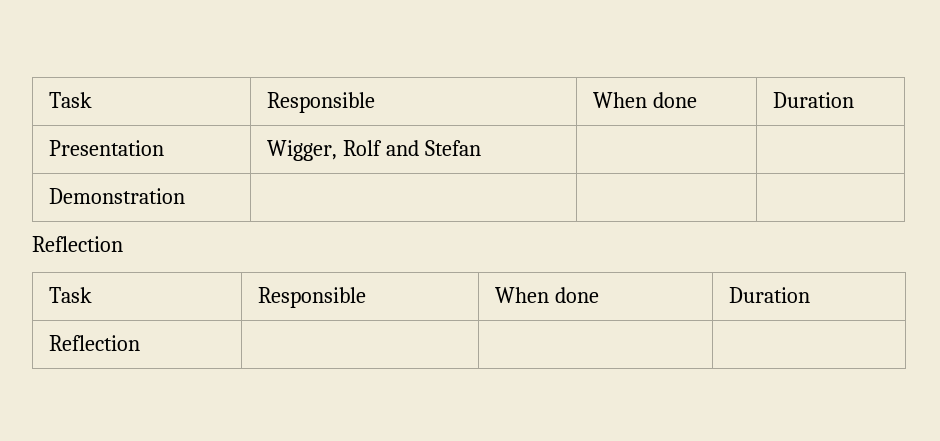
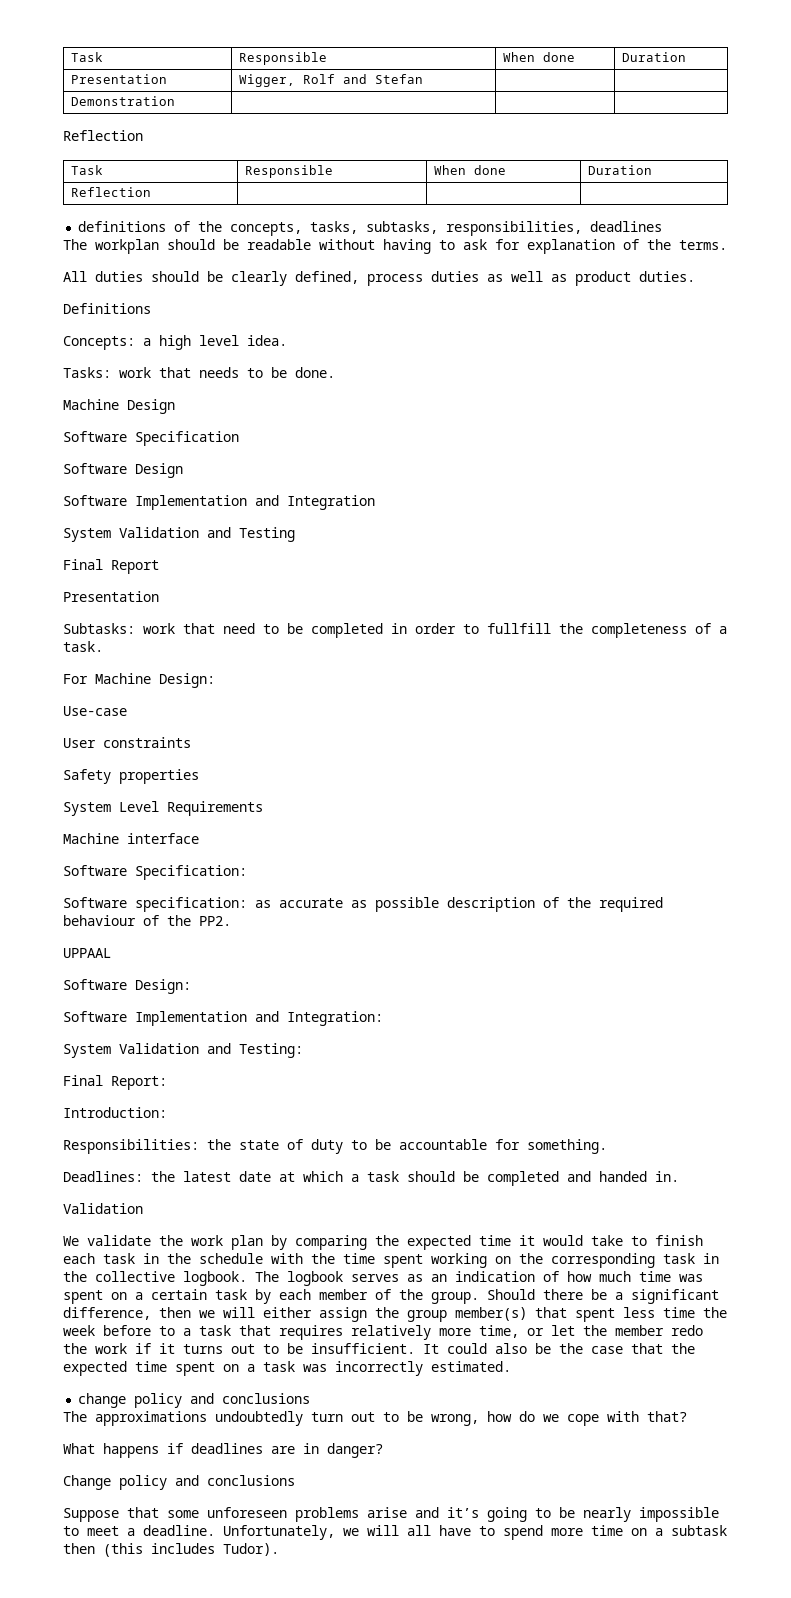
(140, 343) none -> [78,221,663,236] [63,239,727,254] [63,271,695,286] [63,303,151,314] [63,335,287,350] [63,367,335,378] [63,399,175,414] [63,431,239,446] [63,463,183,478] [63,495,375,510] [63,527,295,542] [63,559,159,574] [63,591,159,602] [63,623,727,638] [63,641,103,652] [63,673,215,688] [63,706,127,716] [63,737,191,748] [63,769,199,784] [63,801,263,816] [63,833,199,844] [63,865,247,880] [63,897,663,912] [63,915,231,926] [63,948,111,958] [63,979,191,994] [63,1011,383,1026] [63,1043,303,1058] [63,1075,167,1090] [63,1107,167,1118] [63,1139,607,1154] [63,1171,679,1186] [63,1203,143,1214] [63,1235,703,1250] [63,1253,719,1268] [63,1271,703,1286] [63,1289,719,1304] [63,1307,727,1322] [63,1325,703,1340] [63,1343,695,1354] [63,1361,511,1376] [78,1393,311,1408] [63,1411,687,1426] [63,1443,383,1458] [63,1475,295,1490] [63,1507,719,1522] [63,1525,727,1540] [63,1543,279,1557] // definitions of the concepts, tasks, subtasks, responsibilities, deadlines // The workplan should be readable without having to ask for explanation of the terms. // All duties should be clearly defined, process duties as well as product duties. // Definitions // Concepts: a high level idea. // Tasks: work that needs to be done. // Machine Design // Software Specification // Software Design // Software Implementation and Integration // System Validation and Testing // Final Report // Presentation // Subtasks: work that need to be completed in order to fullfill the completeness of a task. // For Machine Design: // Use-case // User constraints // Safety properties // System Level Requirements // Machine interface // Software Specification: // Software specification: as accurate as possible description of the required behaviour of the PP2. // UPPAAL // Software Design: // Software Implementation and Integration: // System Validation and Testing: // Final Report: // Introduction: // Responsibilities: the state of duty to be accountable for something. // Deadlines: the latest date at which a task should be completed and handed in. // Validation // We validate the work plan by comparing the expected time it would take to finish each task in the schedule with the time spent working on the corresponding task in the collective logbook. The logbook serves as an indication of how much time was spent on a certain task by each member of the group. Should there be a significant difference, then we will either assign the group member(s) that spent less time the week before to a task that requires relatively more time, or let the member redo the work if it turns out to be insufficient. It could also be the case that the expected time spent on a task was incorrectly estimated. // change policy and conclusions // The approximations undoubtedly turn out to be wrong, how do we cope with that? // What happens if deadlines are in danger? // Change policy and conclusions // Suppose that some unforeseen problems arise and it’s going to be nearly impossible to meet a deadline. Unfortunately, we will all have to spend more time on a subtask then (this includes Tudor).

